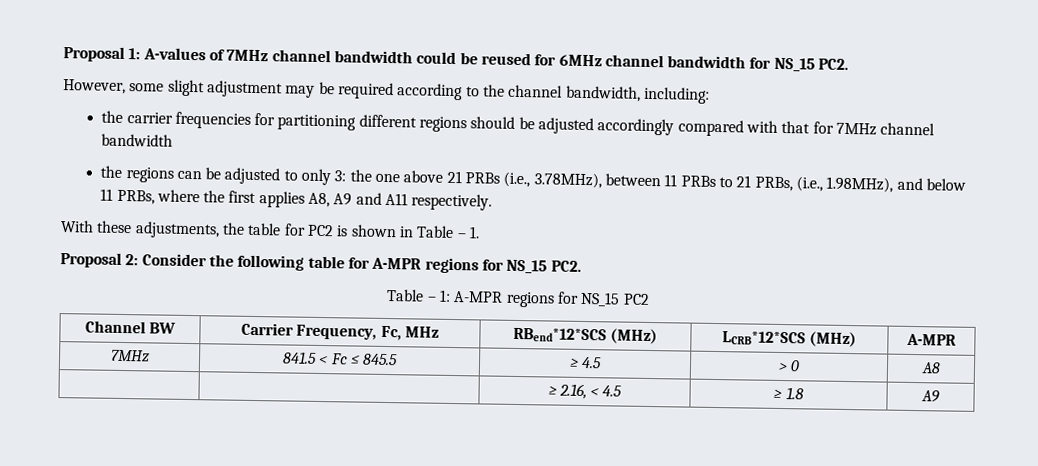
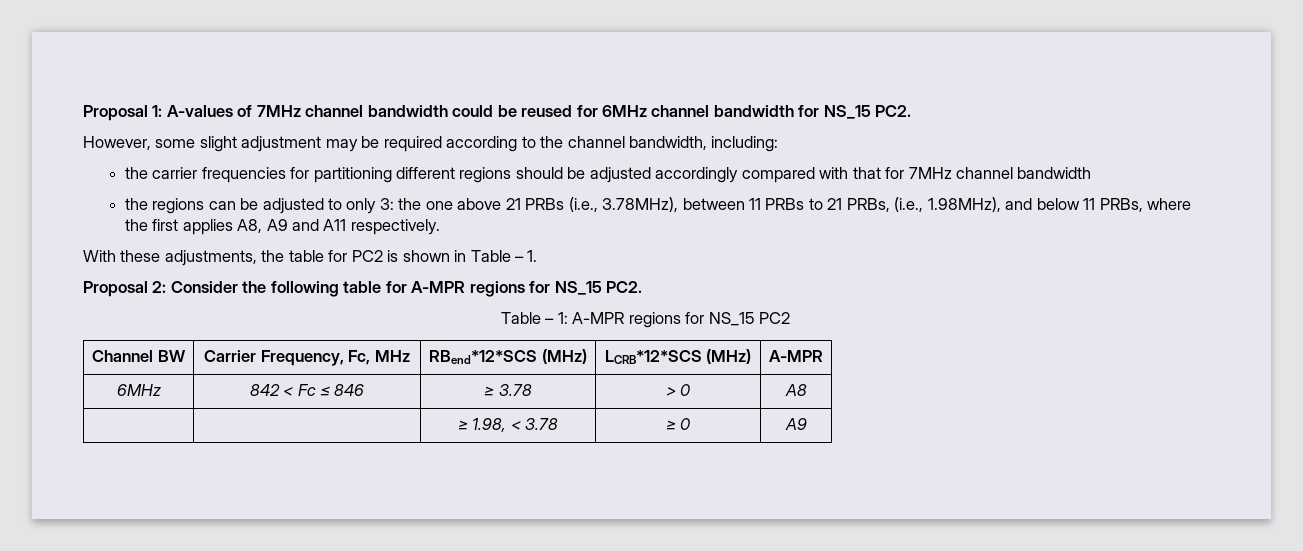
[109,349,150,363] [281,351,317,364] 7MHz | 841.5 -> [116,384,161,396] [249,384,280,396] 6MHz | 842
[362,353,399,366] [568,356,603,369] 845.5 | ≥ 4.5 -> [334,384,365,396] [484,384,532,396] 846 | ≥ 3.78
[558,383,623,400] [773,387,804,400] 2.16, < 4.5 | ≥ 1.8 -> [472,418,559,432] [665,418,692,430] 1.98, < 3.78 | ≥ 0

